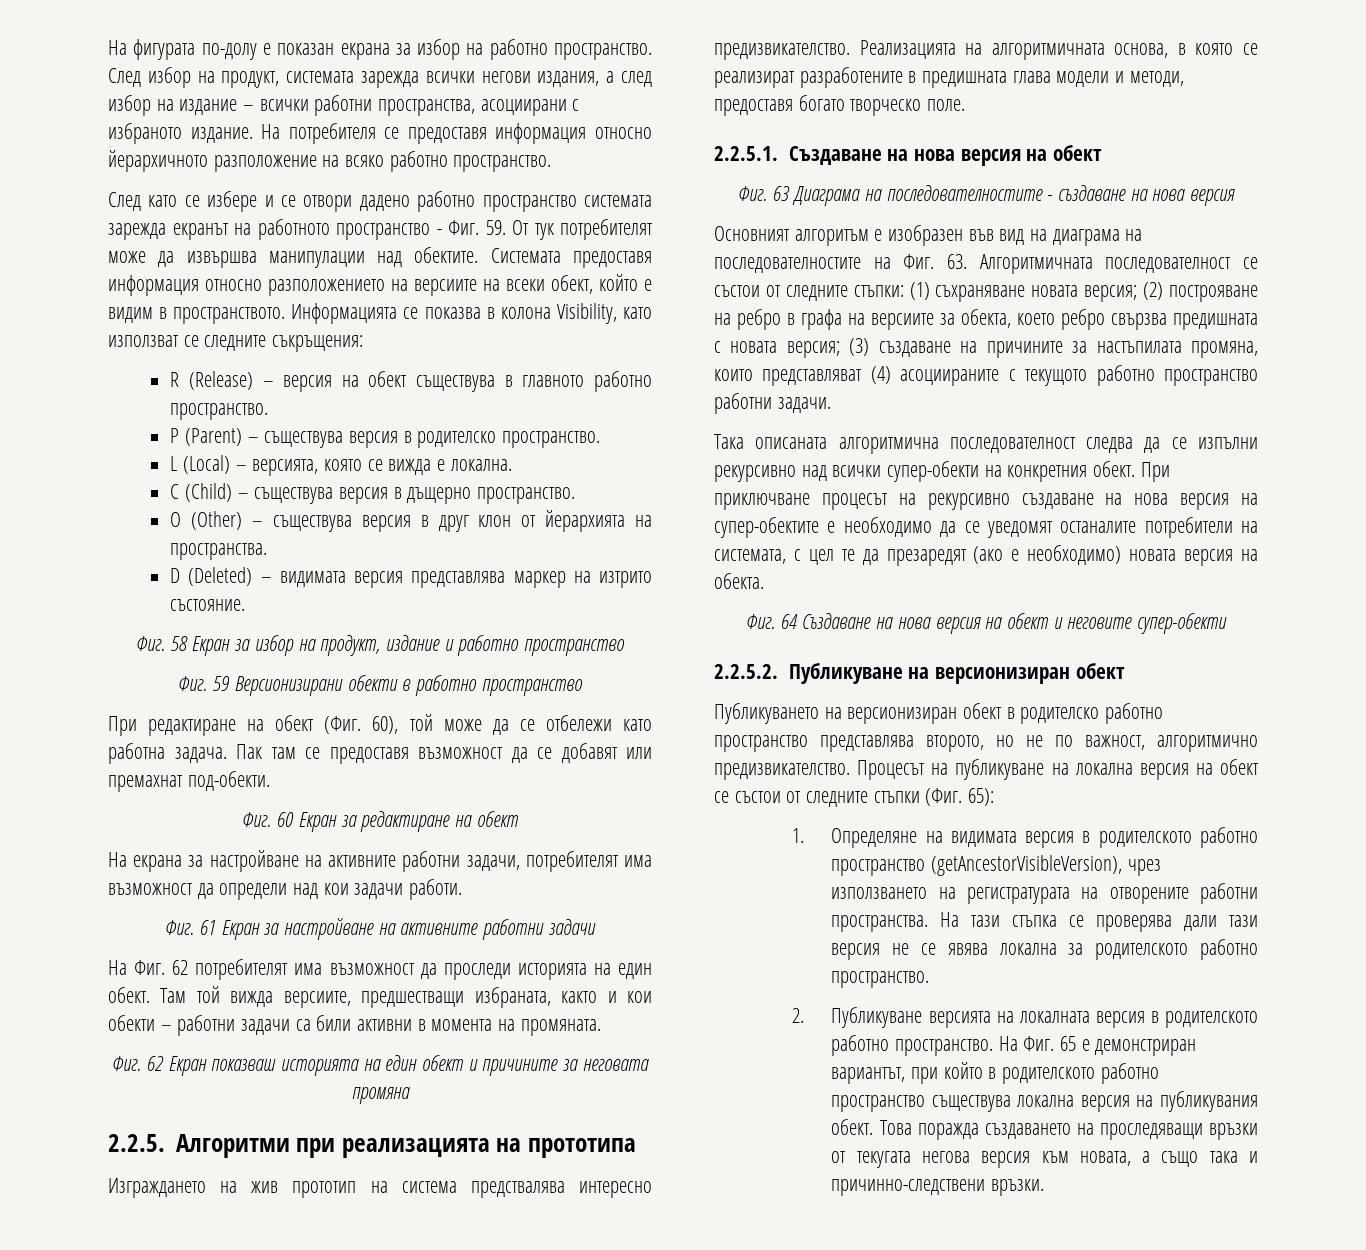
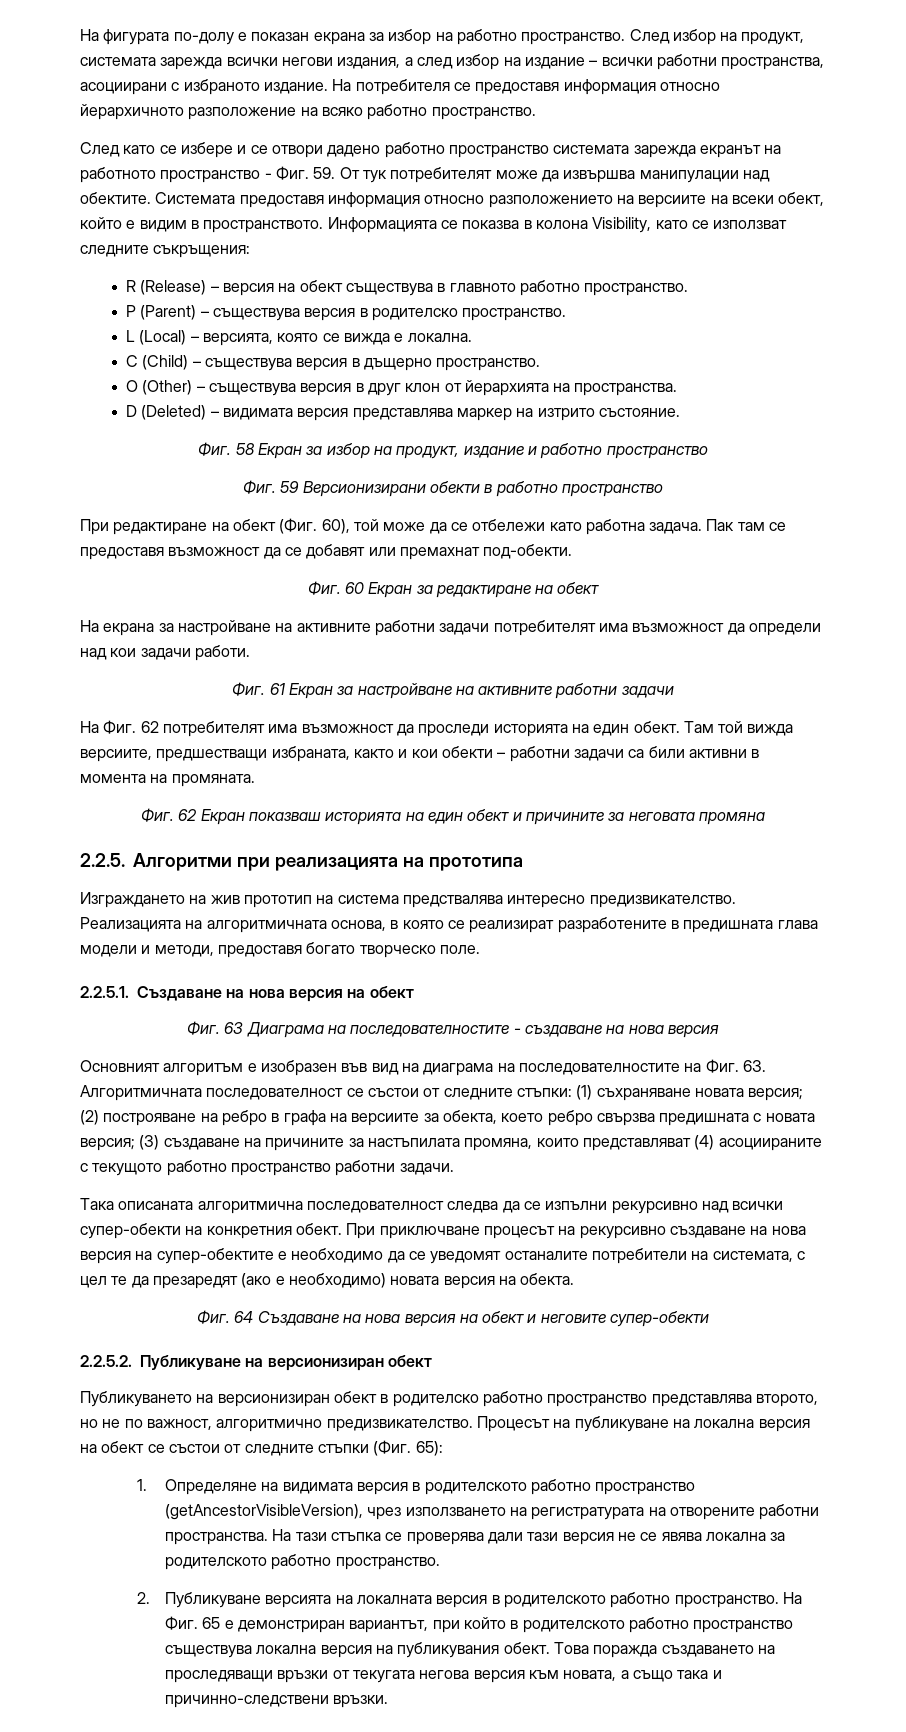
[108,335,199,347] използват се -> [691,220,788,229] се използват
[466,855,520,871] задачи, -> [439,623,490,635] задачи

